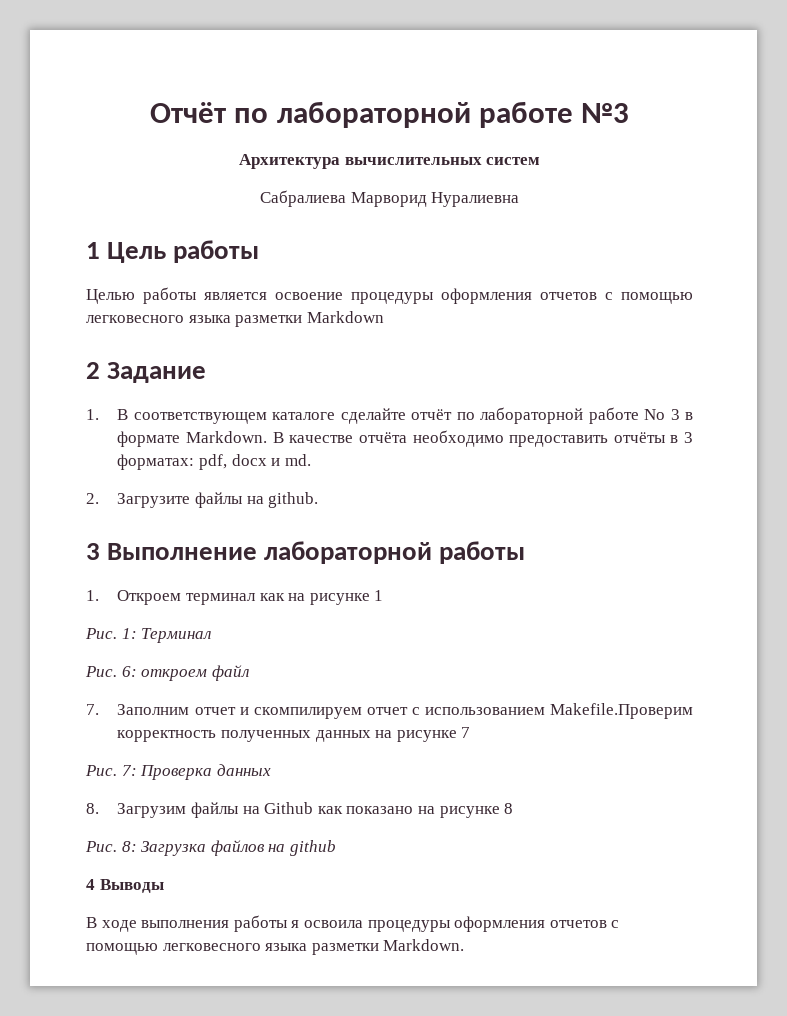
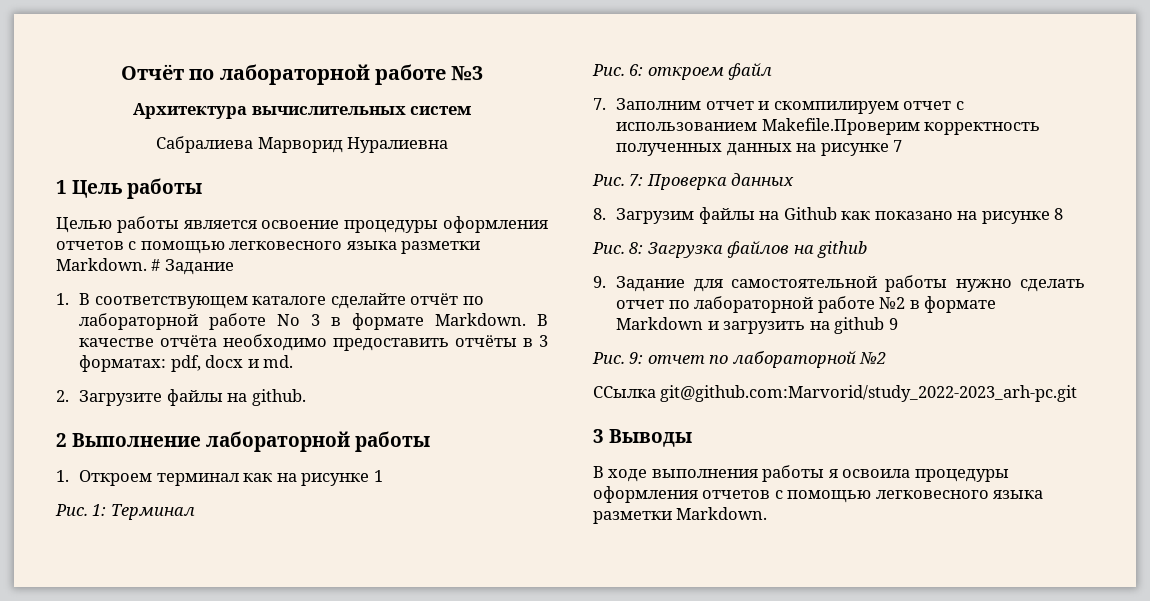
[306,311,384,323] [86,362,100,379] Markdown // 2 -> [56,258,161,271] Markdown. #
[86,543,100,560] 3 -> [56,433,67,447] 2
[86,879,95,890] 4 -> [593,275,1085,292] [616,296,997,313] [616,317,898,334] [592,351,887,368] [593,385,1078,402] [593,429,604,443] 9. Задание для самостоятельной работы нужно сделать отчет по лабораторной работе №2 в формате Markdown и загрузить на github 9 // Рис. 9: отчет по лабораторной №2 // ССылка git@github.com:Marvorid/study_2022-2023_arh-pc.git // 3

